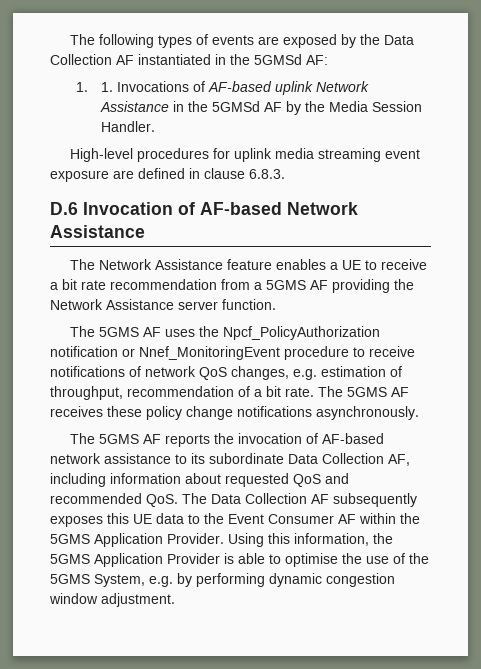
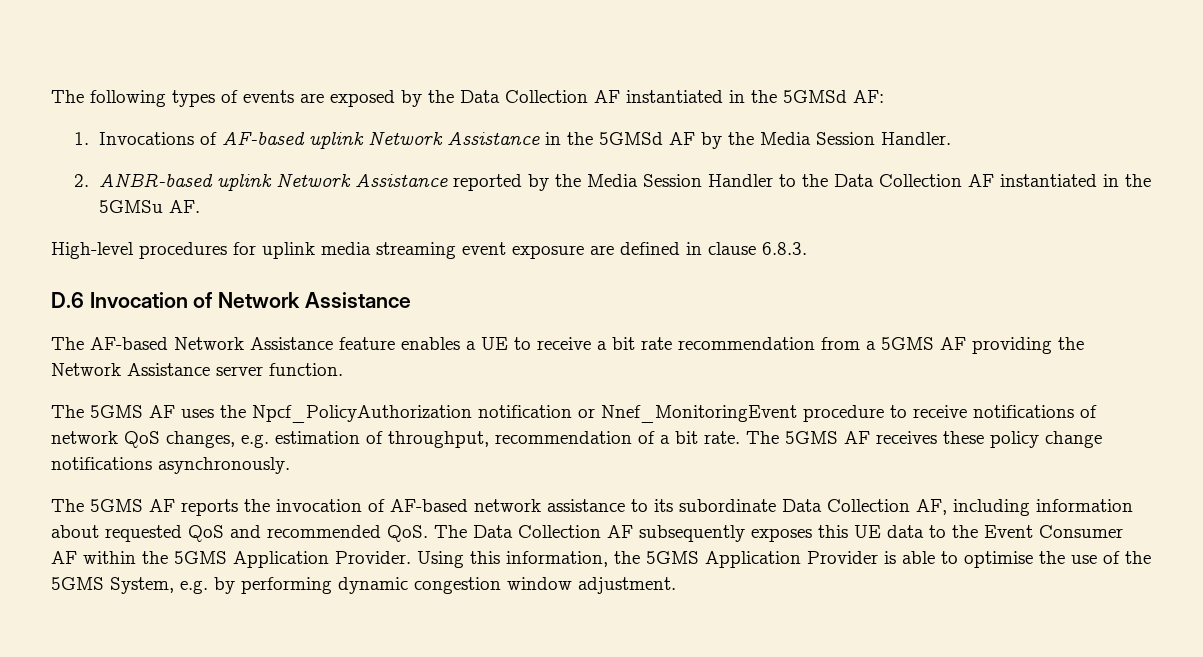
[101,82,114,92] 1. -> (90, 138) none
(156, 126) none -> [74,173,1151,191] [98,200,200,213] // 2. ANBR-based uplink Network Assistance reported by the Media Session Handler to the Data Collection AF instantiated in the 5GMSu AF.
[200,202,282,215] AF-based -> (213, 300) none
(96, 264) none -> [90,337,168,350] AF-based

